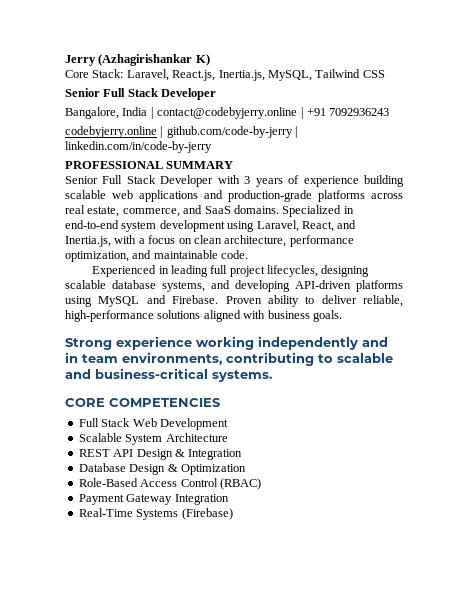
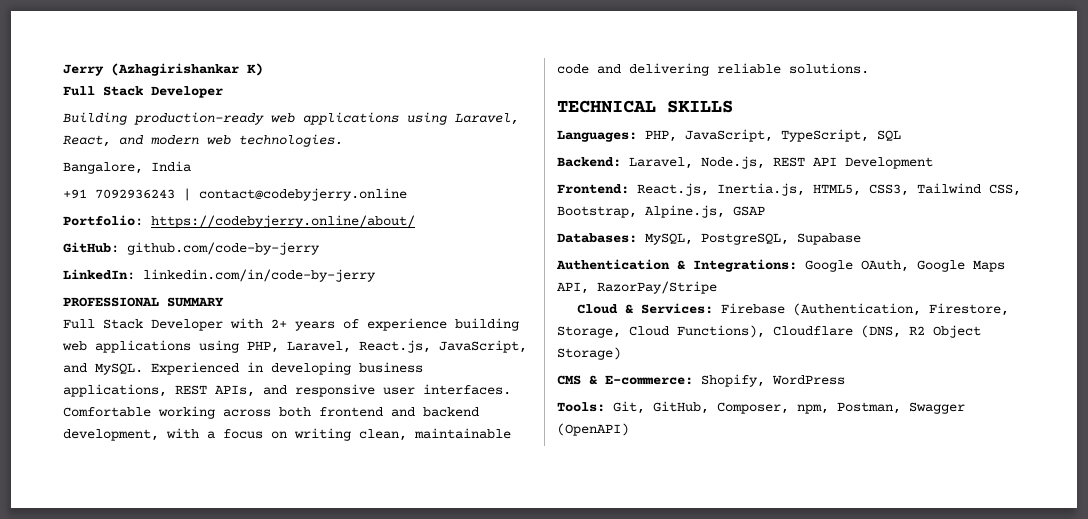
[65,69,385,81] [65,88,217,100] Core Stack: Laravel, React.js, Inertia.js, MySQL, Tailwind CSS // Senior Full Stack Developer -> [63,86,223,98] [63,112,519,125] [63,134,343,147] Full Stack Developer // Building production-ready web applications using Laravel, React, and modern web technologies.
(148, 111) none -> [63,189,175,199] // +91 7092936243
[300,107,390,119] [65,126,164,138] | +91 7092936243 // codebyjerry.online | -> [63,215,415,228] [63,242,119,253] // Portfolio: https://codebyjerry.online/about/ // GitHub:
[295,126,299,138] | -> [63,269,135,280] // LinkedIn:
[65,176,98,184] Senior -> (224, 302) none
[244,176,251,184] 3 -> [271,319,287,328] 2+
[65,190,403,202] [65,205,354,217] [65,220,357,232] [65,235,354,247] [65,250,249,262] [92,265,370,277] [65,280,403,292] [65,295,403,307] [65,310,342,322] [65,336,388,350] [65,352,393,366] [65,368,272,382] [65,398,220,407] [78,418,228,430] [78,433,228,445] [78,449,243,460] [78,463,246,475] [78,478,261,490] [78,494,229,505] [78,508,233,520] scalable web applications and production-grade platforms across real estate, commerce, and SaaS domains. Specialized in end-to-end system development using Laravel, React, and Inertia.js, with a focus on clean architecture, performance optimization, and maintainable code. // Experienced in leading full project lifecycles, designing scalable database systems, and developing API-driven platforms using MySQL and Firebase. Proven ability to deliver reliable, high-performance solutions aligned with business goals. // Strong experience working independently and in team environments, contributing to scalable and business-critical systems. // CORE COMPETENCIES // Full Stack Web Development // Scalable System Architecture // REST API Design & Integration // Database Design & Optimization // Role-Based Access Control (RBAC) // Payment Gateway Integration // Real-Time Systems (Firebase) -> [62,340,527,353] [63,362,423,375] [63,384,511,397] [63,406,479,419] [63,428,511,441] [557,63,869,76] [557,100,733,113] [557,129,901,142] [557,156,933,169] [557,183,1021,196] [557,205,765,218] [557,233,861,245] [556,259,1005,272] [557,281,717,294] [576,303,1009,316] [557,325,981,338] [557,347,621,360] [557,374,845,387] [557,401,965,414] [557,423,629,436] web applications using PHP, Laravel, React.js, JavaScript, and MySQL. Experienced in developing business applications, REST APIs, and responsive user interfaces. Comfortable working across both frontend and backend development, with a focus on writing clean, maintainable code and delivering reliable solutions. // TECHNICAL SKILLS // Languages: PHP, JavaScript, TypeScript, SQL // Backend: Laravel, Node.js, REST API Development // Frontend: React.js, Inertia.js, HTML5, CSS3, Tailwind CSS, Bootstrap, Alpine.js, GSAP // Databases: MySQL, PostgreSQL, Supabase // Authentication & Integrations: Google OAuth, Google Maps API, RazorPay/Stripe // Cloud & Services: Firebase (Authentication, Firestore, Storage, Cloud Functions), Cloudflare (DNS, R2 Object Storage) // CMS & E-commerce: Shopify, WordPress // Tools: Git, GitHub, Composer, npm, Postman, Swagger (OpenAPI)

